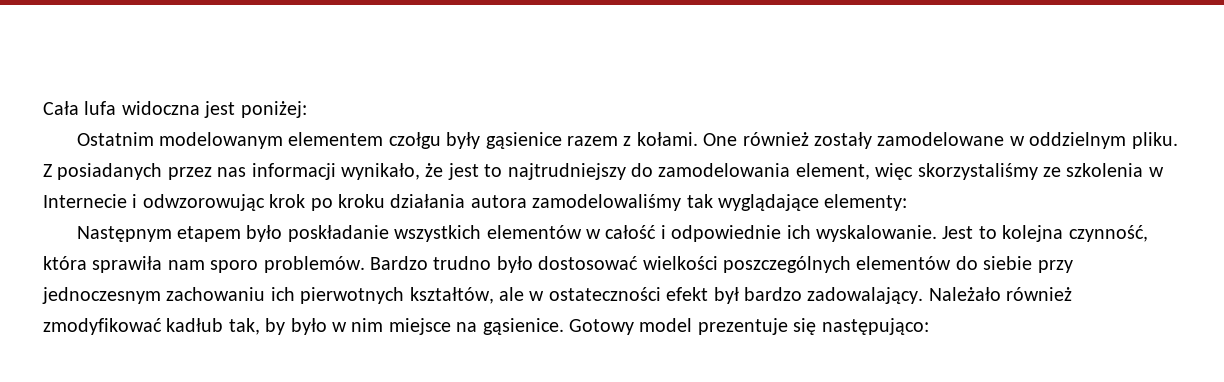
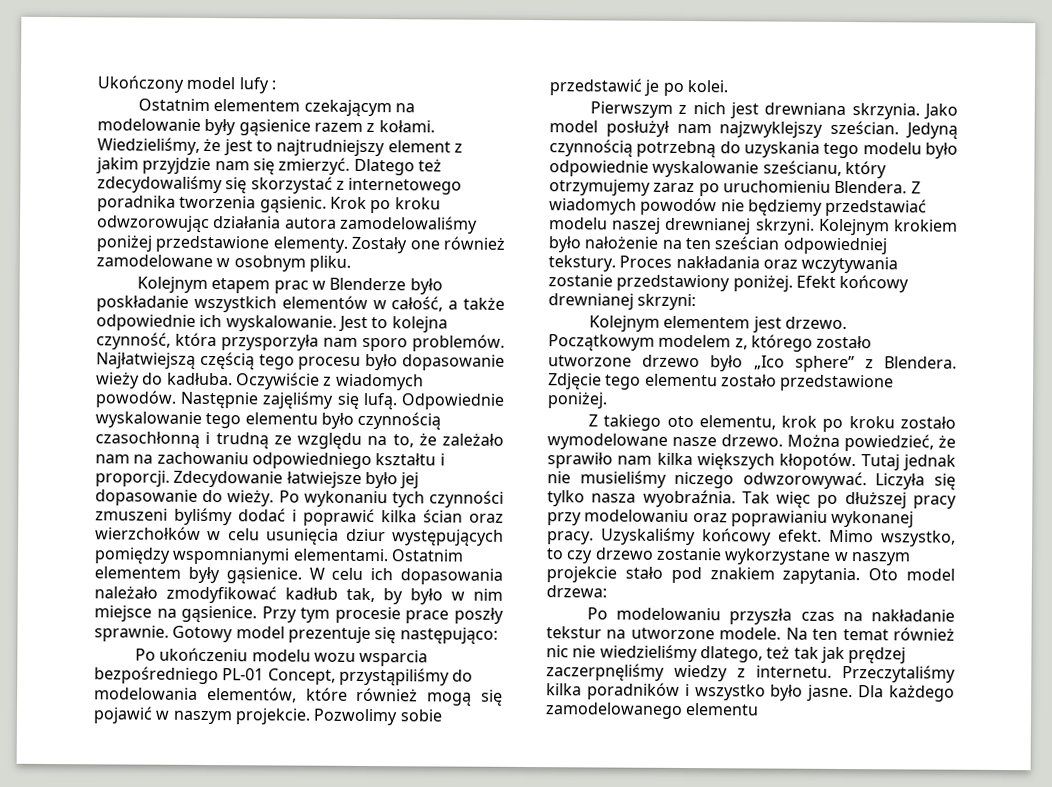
[43,101,307,118] [76,132,441,149] Cała lufa widoczna jest poniżej: // Ostatnim modelowanym elementem czołgu -> [97,75,276,94] [137,98,415,118] [97,118,201,131] Ukończony model lufy : // Ostatnim elementem czekającym na modelowanie
[703,132,1178,149] [43,163,1164,180] [43,194,385,211] One również zostały zamodelowane w oddzielnym pliku. Z posiadanych przez nas informacji wynikało, że jest to najtrudniejszy do zamodelowania element, więc skorzystaliśmy ze szkolenia w Internecie i odwzorowując krok po kroku -> [97,137,463,157] [96,157,442,176] [97,175,463,195] [97,195,441,214] [97,215,210,234] Wiedzieliśmy, że jest to najtrudniejszy element z jakim przyjdzie nam się zmierzyć. Dlatego też zdecydowaliśmy się skorzystać z internetowego poradnika tworzenia gąsienic. Krok po kroku odwzorowując
[686,194,908,211] [76,226,241,242] tak wyglądające elementy: // Następnym etapem -> [96,235,506,254] [96,254,351,272] [136,276,407,294] poniżej przedstawione elementy. Zostały one również zamodelowane w osobnym pliku. // Kolejnym etapem prac w Blenderze
[605,225,666,239] całość i -> [391,296,505,312] całość, a także
[92,256,163,273] sprawiła -> [221,334,319,351] przysporzyła
[370,256,1073,273] [42,287,1073,304] Bardzo trudno było dostosować wielkości poszczególnych elementów do siebie przy jednoczesnym zachowaniu ich pierwotnych kształtów, ale w ostateczności efekt był bardzo zadowalający. Należało również -> [96,351,506,371] [96,372,424,391] [95,390,504,411] [95,411,442,431] [95,431,504,450] [95,451,445,470] [95,470,420,489] [95,489,505,508] [95,507,504,527] [95,526,505,547] [94,547,464,565] [94,566,503,585] [94,586,158,599] Najłatwiejszą częścią tego procesu było dopasowanie wieży do kadłuba. Oczywiście z wiadomych powodów. Następnie zajęliśmy się lufą. Odpowiednie wyskalowanie tego elementu było czynnością czasochłonną i trudną ze względu na to, że zależało nam na zachowaniu odpowiedniego kształtu i proporcji. Zdecydowanie łatwiejsze było jej dopasowanie do wieży. Po wykonaniu tych czynności zmuszeni byliśmy dodać i poprawić kilka ścian oraz wierzchołków w celu usunięcia dziur występujących pomiędzy wspomnianymi elementami. Ostatnim elementem były gąsienice. W celu ich dopasowania należało
(564, 326) none -> [261,606,504,624] [94,625,169,642] Przy tym procesie prace poszły sprawnie.
(929, 326) none -> [134,647,429,667] [94,666,474,687] [94,686,504,707] [93,706,443,726] [549,78,728,96] [589,101,958,120] [549,120,958,140] [549,139,958,159] [549,160,887,179] [549,179,921,197] [549,197,928,217] [549,217,958,236] [548,236,887,255] [548,255,899,274] [548,274,910,293] [548,293,697,311] [588,315,847,333] [548,334,873,352] [548,354,957,373] [548,373,895,392] [547,392,608,409] [587,414,956,432] [547,433,956,452] [547,452,956,471] [547,470,956,490] [547,489,957,509] [547,509,915,528] [547,527,956,547] [546,547,911,566] [546,566,955,585] [546,585,607,598] [586,607,955,625] [546,626,955,641] [546,644,907,664] [546,663,956,683] [546,682,955,702] [545,702,760,719] // Po ukończeniu modelu wozu wsparcia bezpośredniego PL-01 Concept, przystąpiliśmy do modelowania elementów, które również mogą się pojawić w naszym projekcie. Pozwolimy sobie przedstawić je po kolei. // Pierwszym z nich jest drewniana skrzynia. Jako model posłużył nam najzwyklejszy sześcian. Jedyną czynnością potrzebną do uzyskania tego modelu było odpowiednie wyskalowanie sześcianu, który otrzymujemy zaraz po uruchomieniu Blendera. Z wiadomych powodów nie będziemy przedstawiać modelu naszej drewnianej skrzyni. Kolejnym krokiem było nałożenie na ten sześcian odpowiedniej tekstury. Proces nakładania oraz wczytywania zostanie przedstawiony poniżej. Efekt końcowy drewnianej skrzyni: // Kolejnym elementem jest drzewo. Początkowym modelem z, którego zostało utworzone drzewo było „Ico sphere” z Blendera. Zdjęcie tego elementu zostało przedstawione poniżej. // Z takiego oto elementu, krok po kroku zostało wymodelowane nasze drzewo. Można powiedzieć, że sprawiło nam kilka większych kłopotów. Tutaj jednak nie musieliśmy niczego odwzorowywać. Liczyła się tylko nasza wyobraźnia. Tak więc po dłuższej pracy przy modelowaniu oraz poprawianiu wykonanej pracy. Uzyskaliśmy końcowy efekt. Mimo wszystko, to czy drzewo zostanie wykorzystane w naszym projekcie stało pod znakiem zapytania. Oto model drzewa: // Po modelowaniu przyszła czas na nakładanie tekstur na utworzone modele. Na ten temat również nic nie wiedzieliśmy dlatego, też tak jak prędzej zaczerpnęliśmy wiedzy z internetu. Przeczytaliśmy kilka poradników i wszystko było jasne. Dla każdego zamodelowanego elementu

